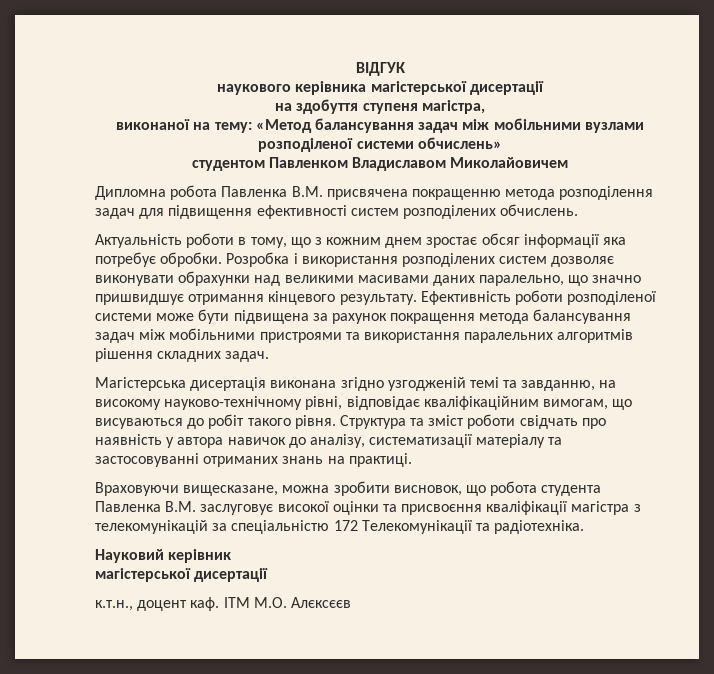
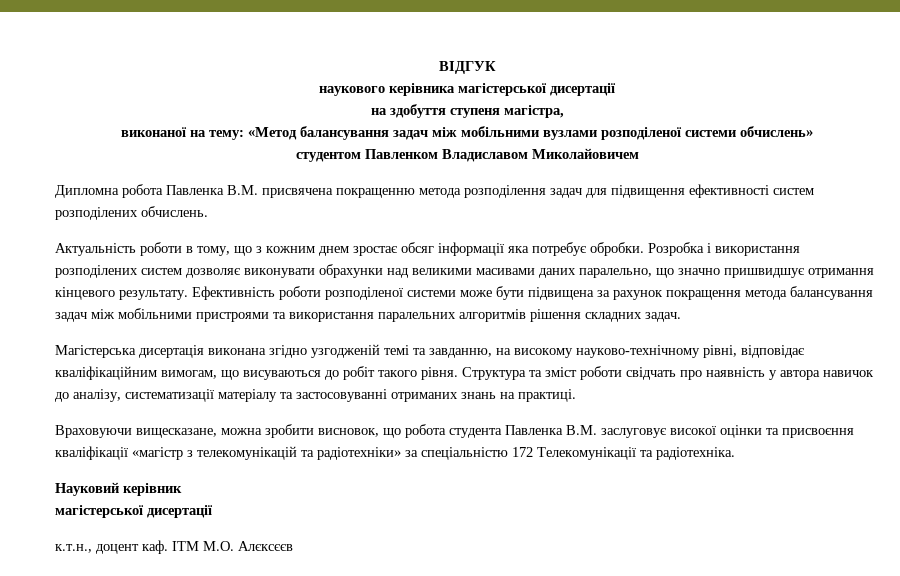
[571,501,630,515] магістра -> [132,447,183,460] «магістр
(208, 527) none -> [301,447,401,460] та радіотехніки»

